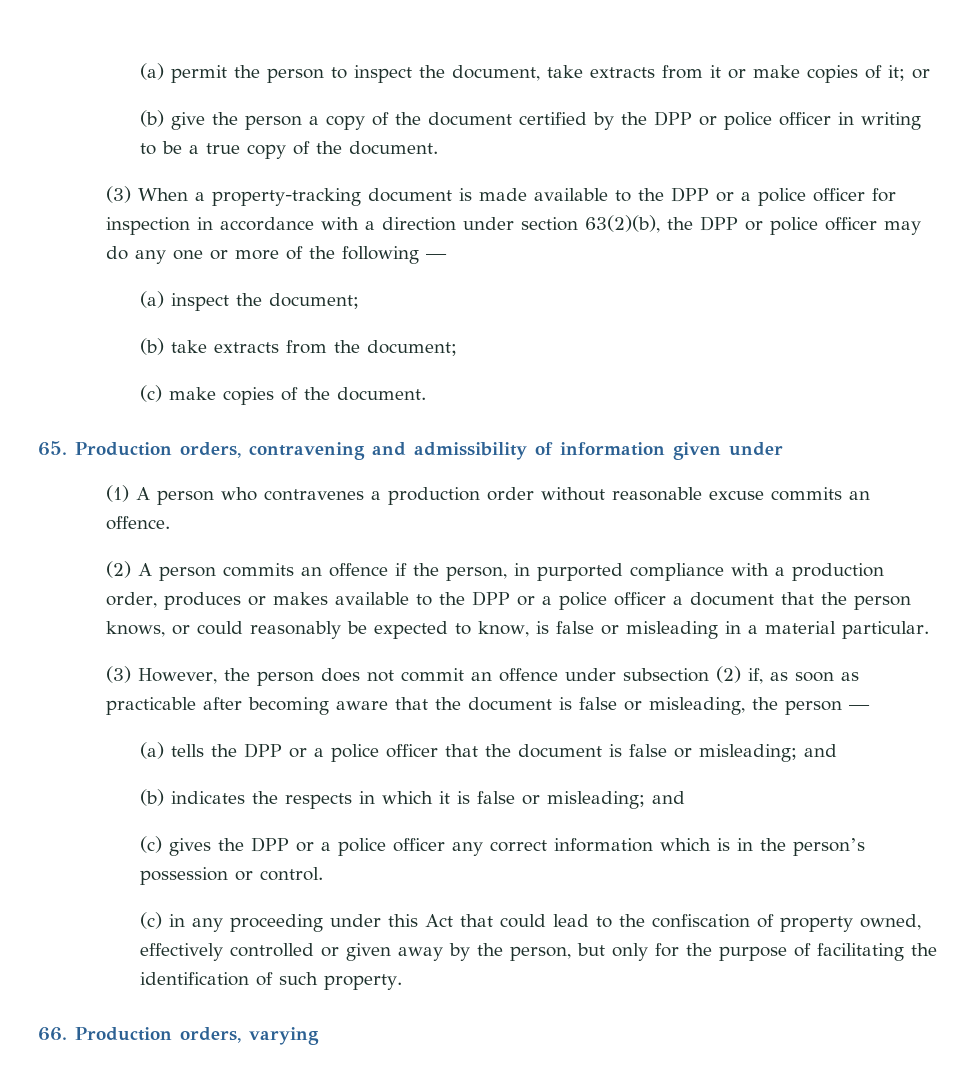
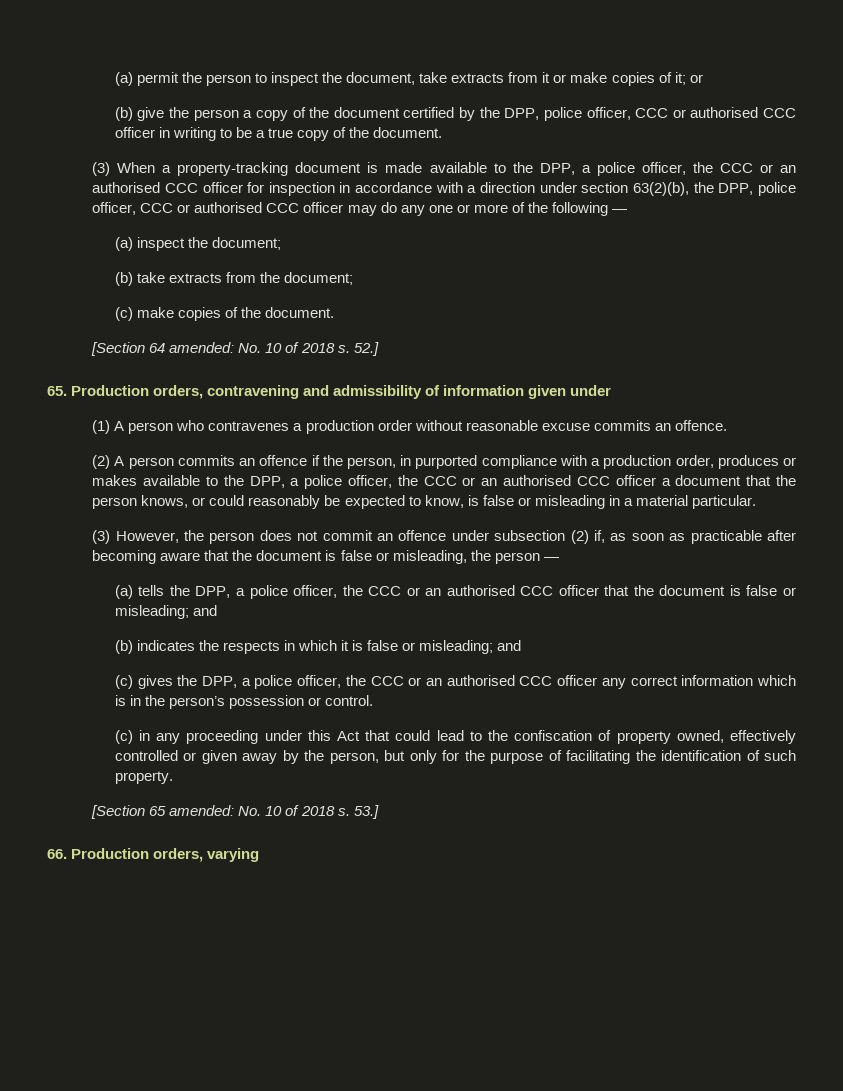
[654,111,773,130] DPP or police -> [504,107,797,121] DPP, police officer, CCC or authorised CCC
[671,187,807,206] DPP or a police -> [539,162,796,176] [92,182,198,193] DPP, a police officer, the CCC or an authorised CCC
[700,216,819,235] DPP or police -> [718,182,796,196] [92,202,300,215] DPP, police officer, CCC or authorised CCC
(427, 394) none -> [91,342,379,356] // [Section 64 amended: No. 10 of 2018 s. 52.]
[472,591,608,610] DPP or a police -> [249,475,610,489] DPP, a police officer, the CCC or an authorised CCC
[244,743,380,762] DPP or a police -> [195,585,554,599] DPP, a police officer, the CCC or an authorised CCC
[251,837,387,856] DPP or a police -> [201,675,553,689] DPP, a police officer, the CCC or an authorised CCC
(403, 982) none -> [91,805,379,819] // [Section 65 amended: No. 10 of 2018 s. 53.]

